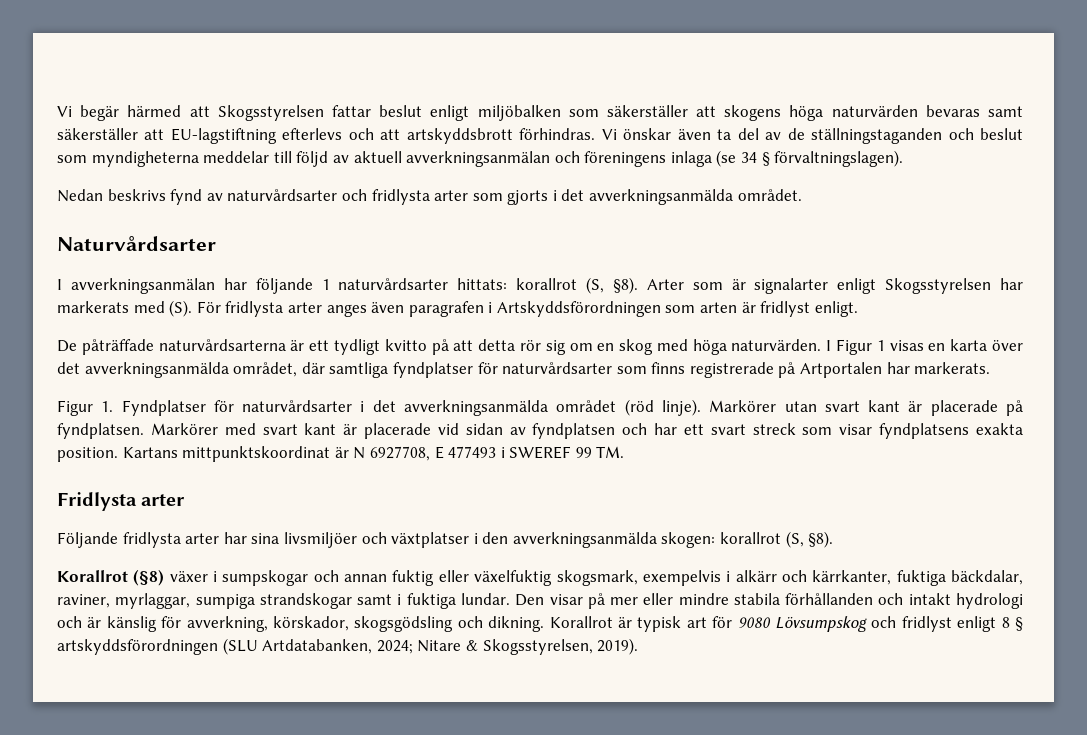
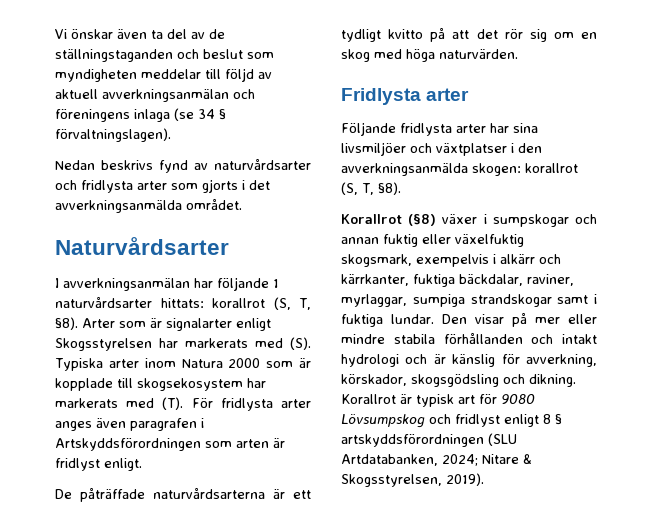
[57,105,1023,121] [57,128,617,144] Vi begär härmed att Skogsstyrelsen fattar beslut enligt miljöbalken som säkerställer att skogens höga naturvärden bevaras samt säkerställer att EU-lagstiftning efterlevs och att artskyddsbrott förhindras. Vi -> [55,29,67,39] Vi
[91,151,199,167] myndigheterna -> [55,69,137,82] myndigheten
(604, 285) none -> [299,298,311,310] T,
(193, 308) none -> [55,358,311,371] [55,378,266,391] [55,397,184,410] Typiska arter inom Natura 2000 som är kopplade till skogsekosystem har markerats med (T).
[478,339,516,351] detta -> [476,29,498,39] det
[826,339,1023,355] [57,362,991,378] [57,399,1023,416] [57,423,1024,439] [57,446,625,462] I Figur 1 visas en karta över det avverkningsanmälda området, där samtliga fyndplatser för naturvårdsarter som finns registrerade på Artportalen har markerats. // Figur 1. Fyndplatser för naturvårdsarter i det avverkningsanmälda området (röd linje). Markörer utan svart kant är placerade på fyndplatsen. Markörer med svart kant är placerade vid sidan av fyndplatsen och har ett svart streck som visar fyndplatsens exakta position. Kartans mittpunktskoordinat är N 6927708, E 477493 i SWEREF 99 TM. -> (518, 54) none
(804, 539) none -> [362,183,374,195] T,

